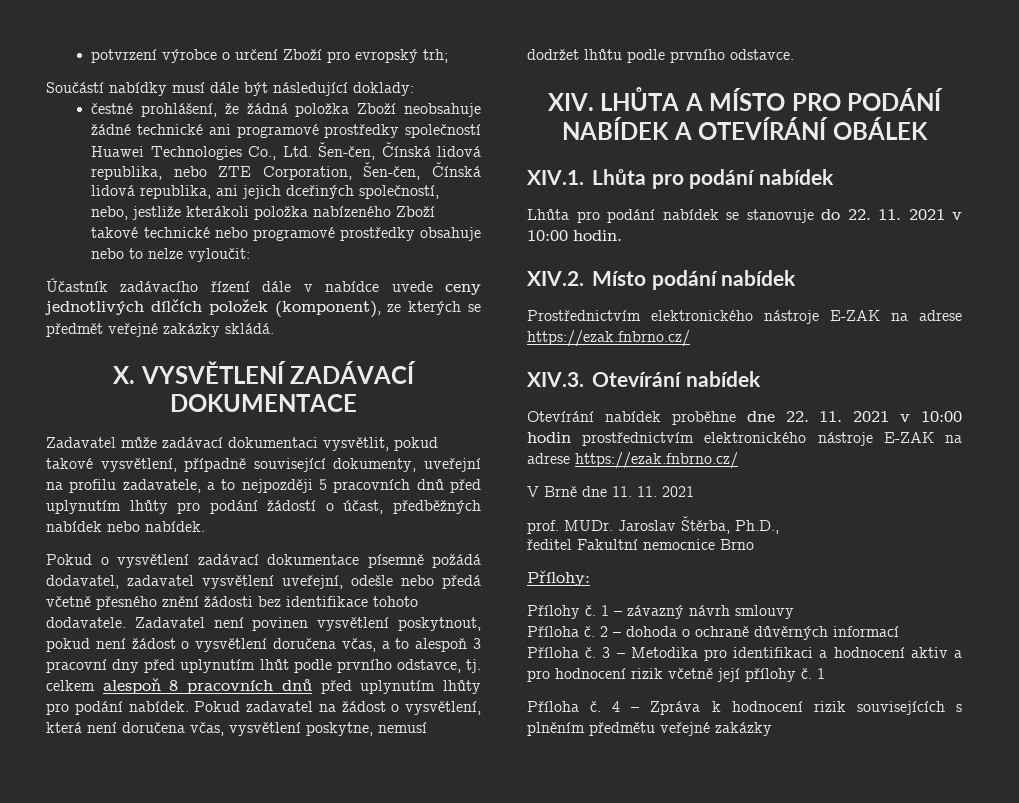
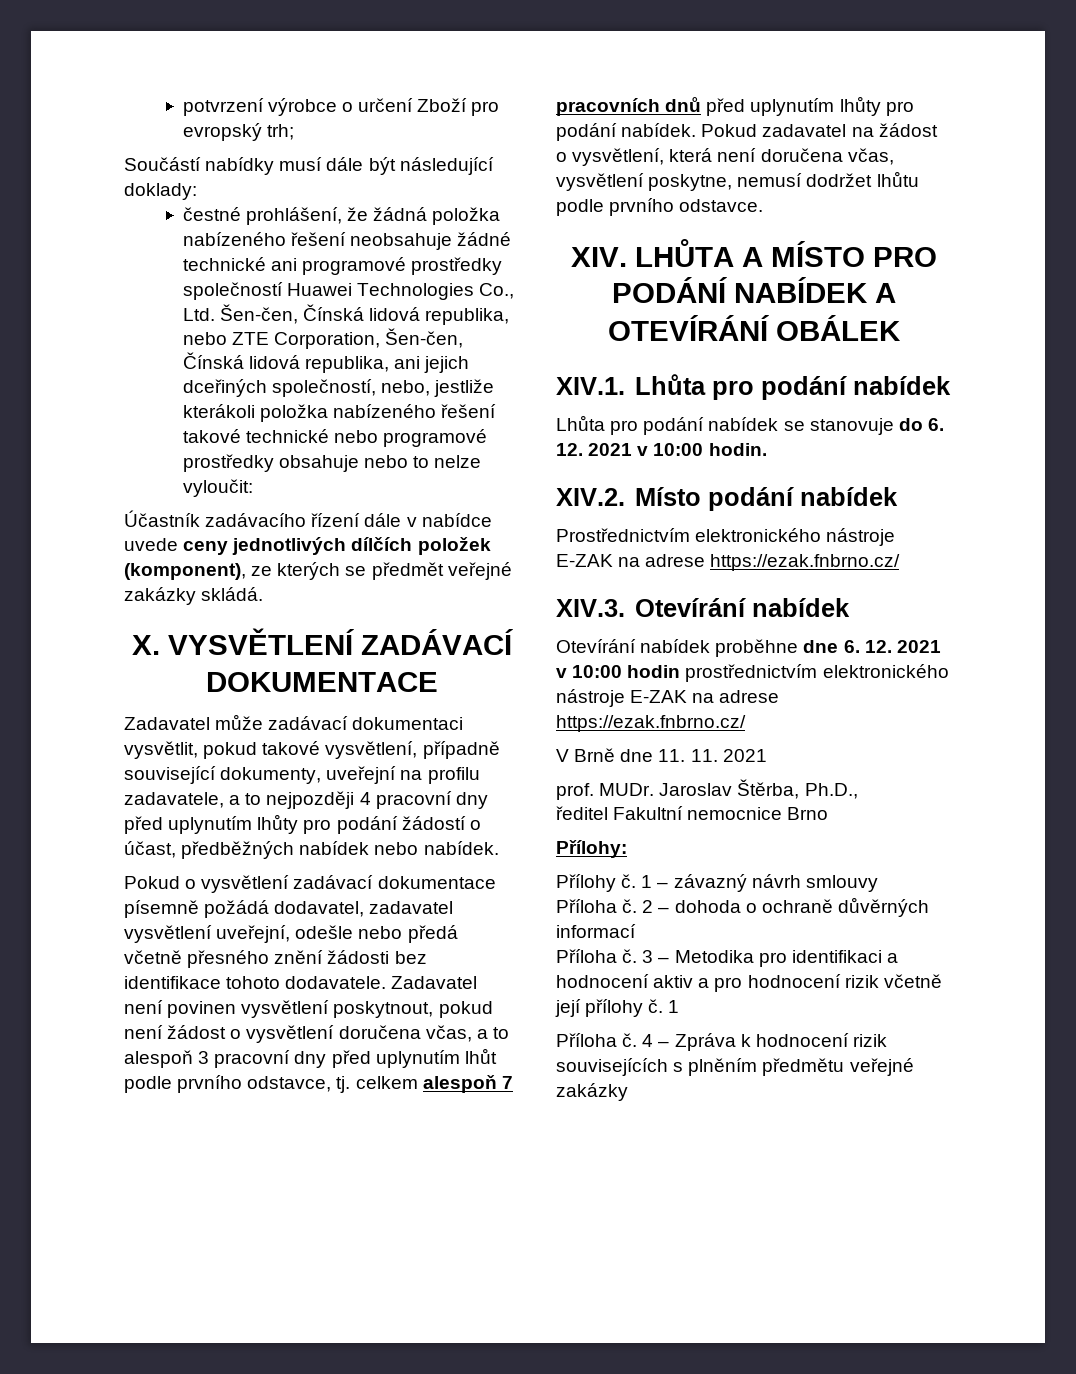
[357,103,397,114] Zboží -> [182,232,346,246] nabízeného řešení
[396,206,436,217] Zboží -> [441,404,497,418] řešení
[319,479,444,493] 5 pracovních dnů -> [359,791,488,809] 4 pracovní dny
[169,680,179,691] 8 -> [501,1076,513,1089] 7
[847,209,901,220] 22. 11. -> [927,418,944,431] [556,443,583,456] 6. 12.
[785,411,843,422] 22. 11. -> [843,640,892,653] 6. 12.

